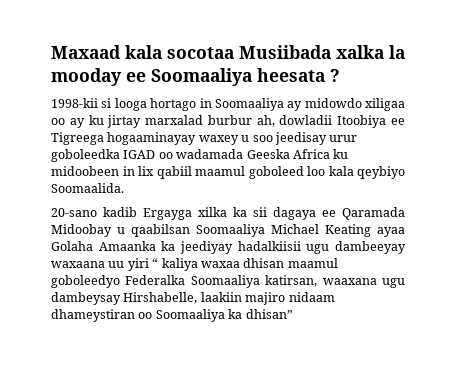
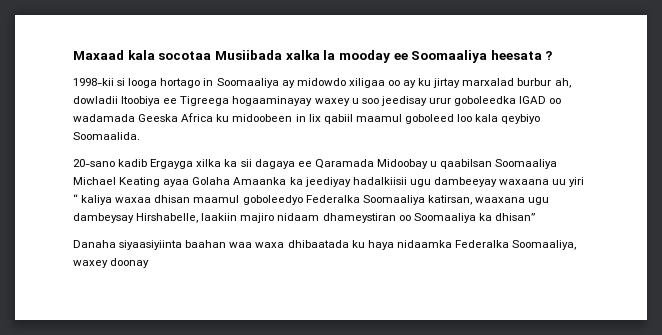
(293, 314) none -> [73,240,577,250] [73,258,150,268] // Danaha siyaasiyiinta baahan waa waxa dhibaatada ku haya nidaamka Federalka Soomaaliya, waxey doonay

